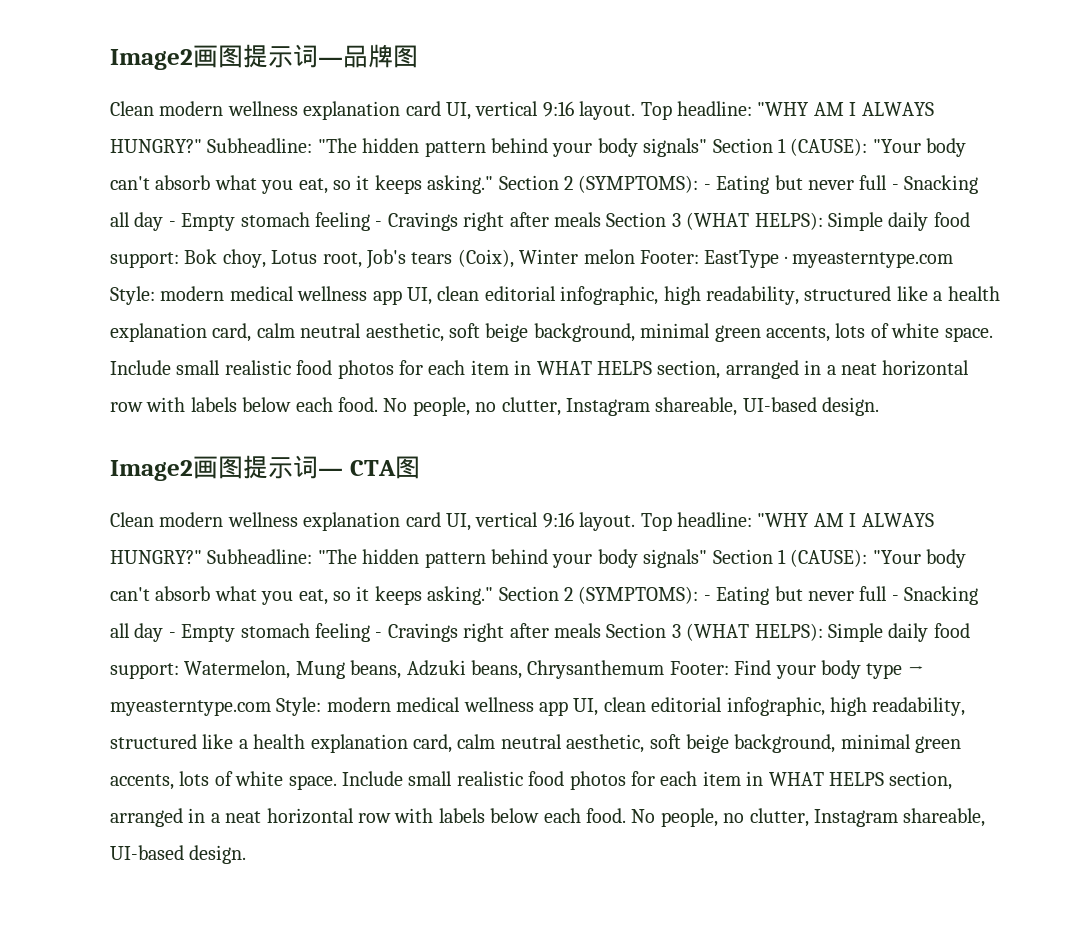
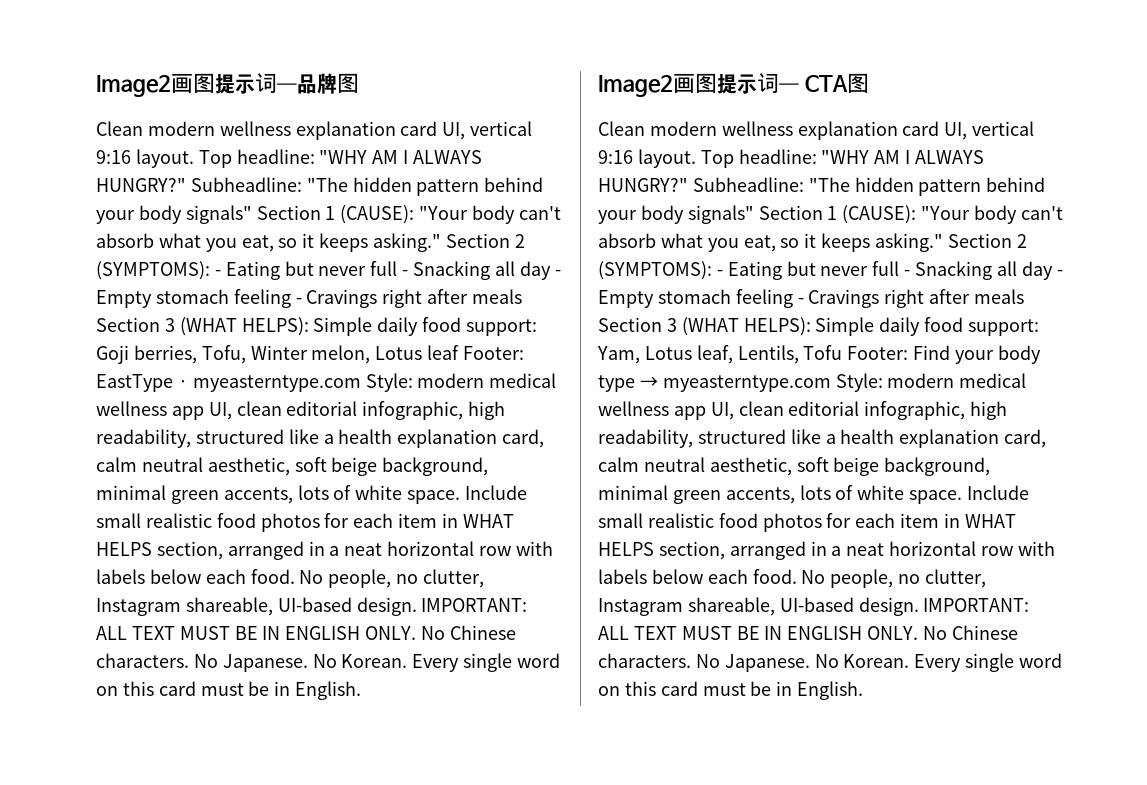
[184,249,635,269] Bok choy, Lotus root, Job's tears (Coix), Winter melon -> [96,345,460,364] Goji berries, Tofu, Winter melon, Lotus leaf
(880, 406) none -> [421,598,528,612] [96,625,516,640] [96,653,561,672] [96,681,362,700] IMPORTANT: ALL TEXT MUST BE IN ENGLISH ONLY. No Chinese characters. No Japanese. No Korean. Every single word on this card must be in English.
[184,660,665,679] Watermelon, Mung beans, Adzuki beans, Chrysanthemum -> [597,345,843,364] Yam, Lotus leaf, Lentils, Tofu
(247, 854) none -> [923,598,1030,612] [598,625,1018,640] [598,653,1063,672] [598,681,864,700] IMPORTANT: ALL TEXT MUST BE IN ENGLISH ONLY. No Chinese characters. No Japanese. No Korean. Every single word on this card must be in English.

